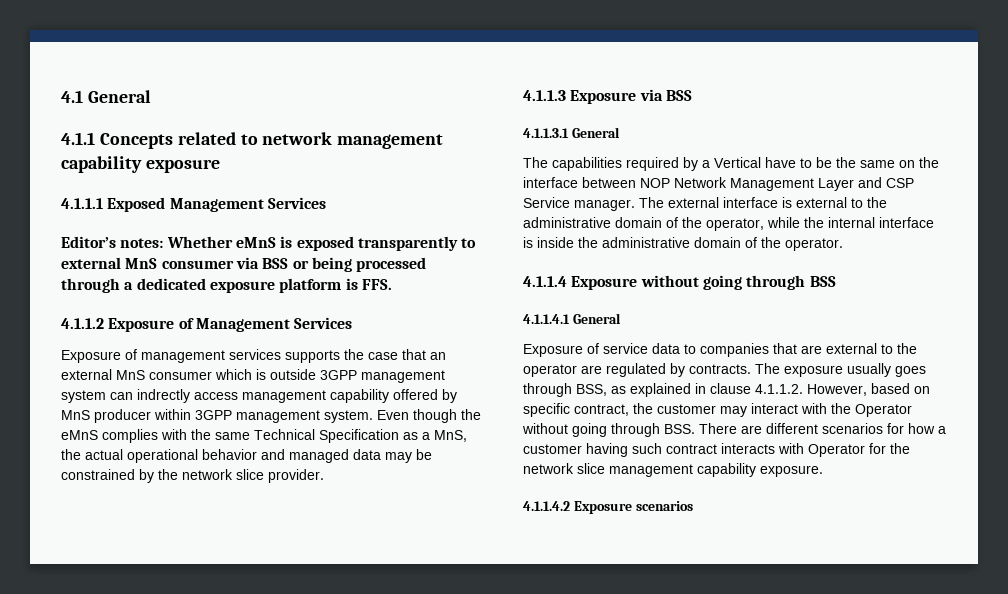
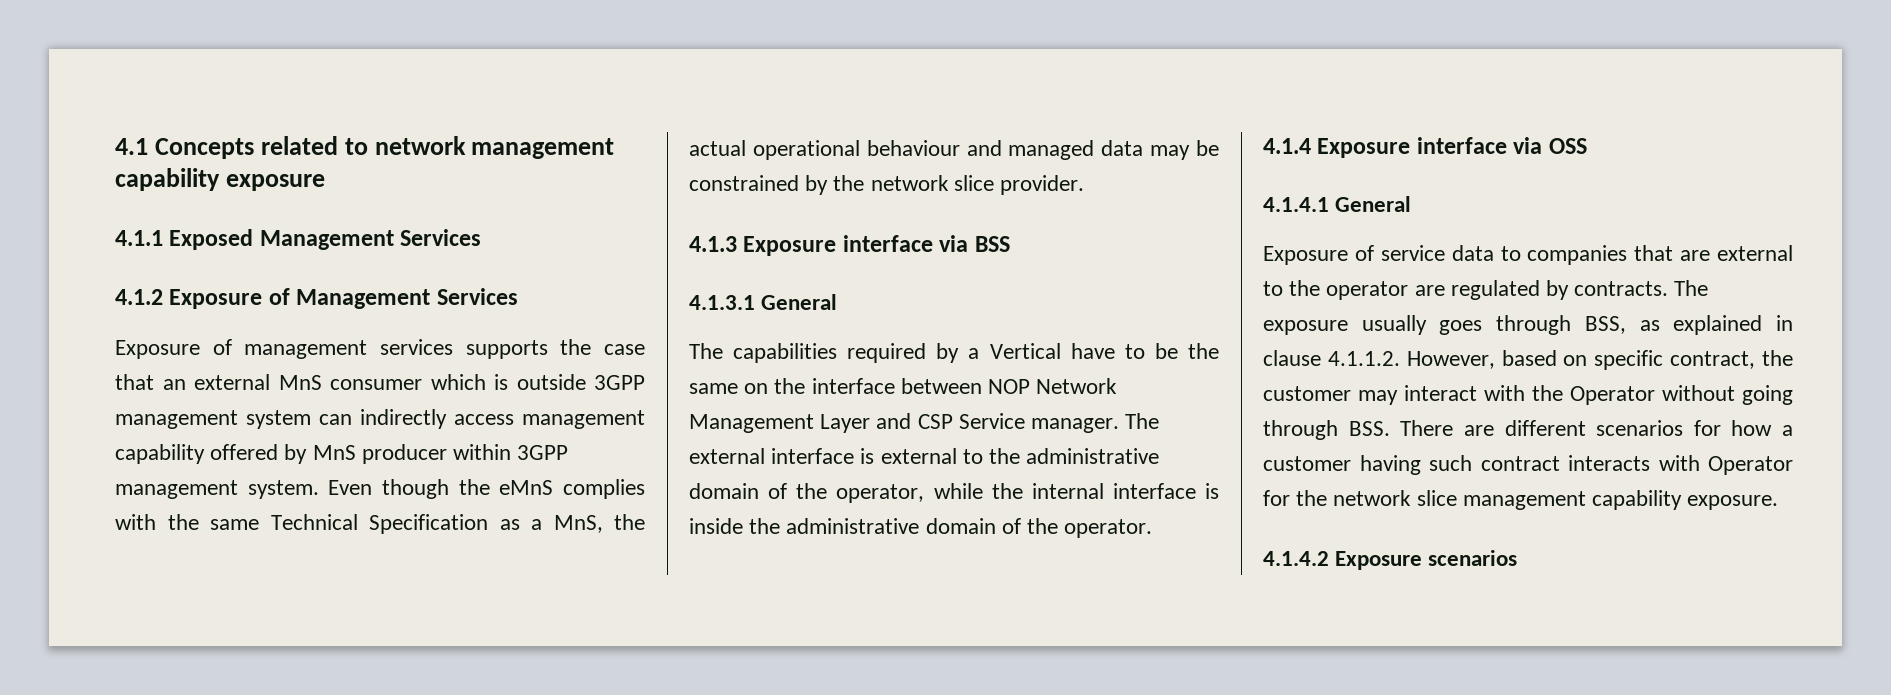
[87,90,151,103] [61,132,95,145] General // 4.1.1 -> (148, 146) none
[61,198,103,209] 4.1.1.1 -> [115,230,163,246] 4.1.1
[61,236,477,251] [61,257,427,272] [61,278,392,293] [61,318,104,329] Editor’s notes: Whether eMnS is exposed transparently to external MnS consumer via BSS or being processed through a dedicated exposure platform is FFS. // 4.1.1.2 -> [115,289,163,305] 4.1.2
[137,389,190,403] indrectly -> [360,409,447,429] indirectly
[202,449,257,460] behavior -> [866,140,960,156] behaviour
[523,90,637,104] 4.1.1.3 Exposure -> [689,235,933,256] 4.1.3 Exposure interface
[523,128,569,138] 4.1.1.3.1 -> [689,295,755,310] 4.1.3.1
[523,275,836,290] [523,314,570,324] 4.1.1.4 Exposure without going through BSS // 4.1.1.4.1 -> [1263,137,1587,158] [1263,197,1329,212] 4.1.4 Exposure interface via OSS // 4.1.4.1
[523,501,570,511] 4.1.1.4.2 -> [1263,551,1329,566] 4.1.4.2

